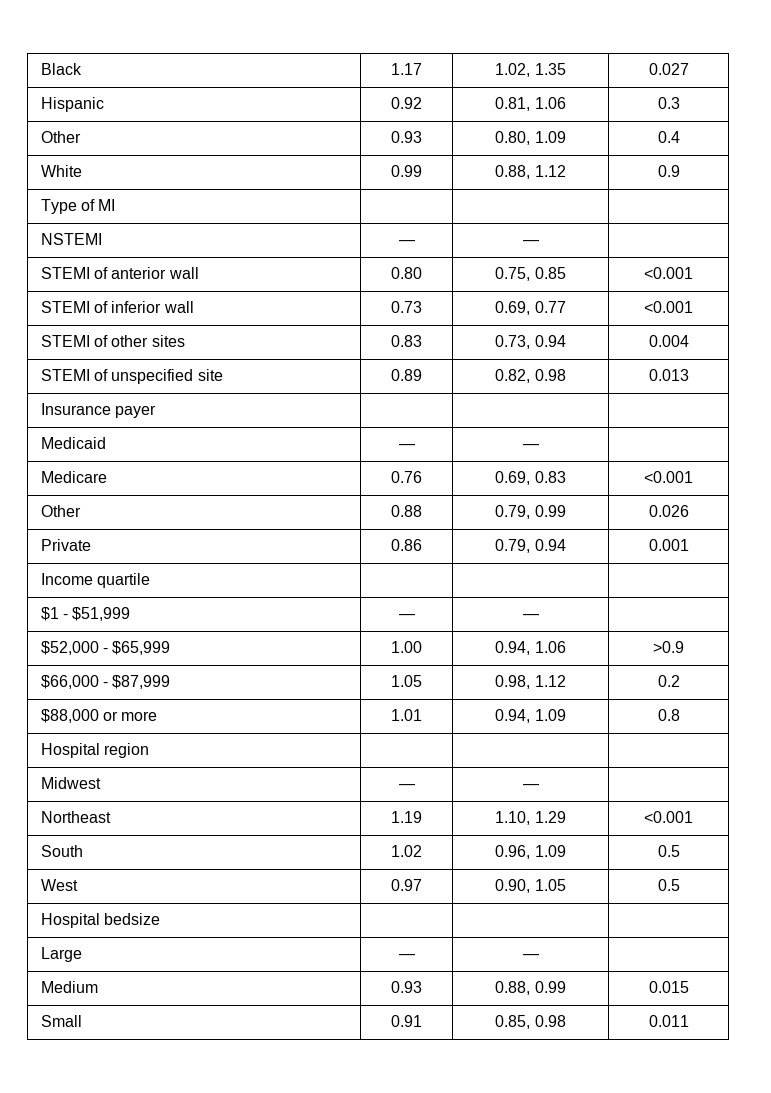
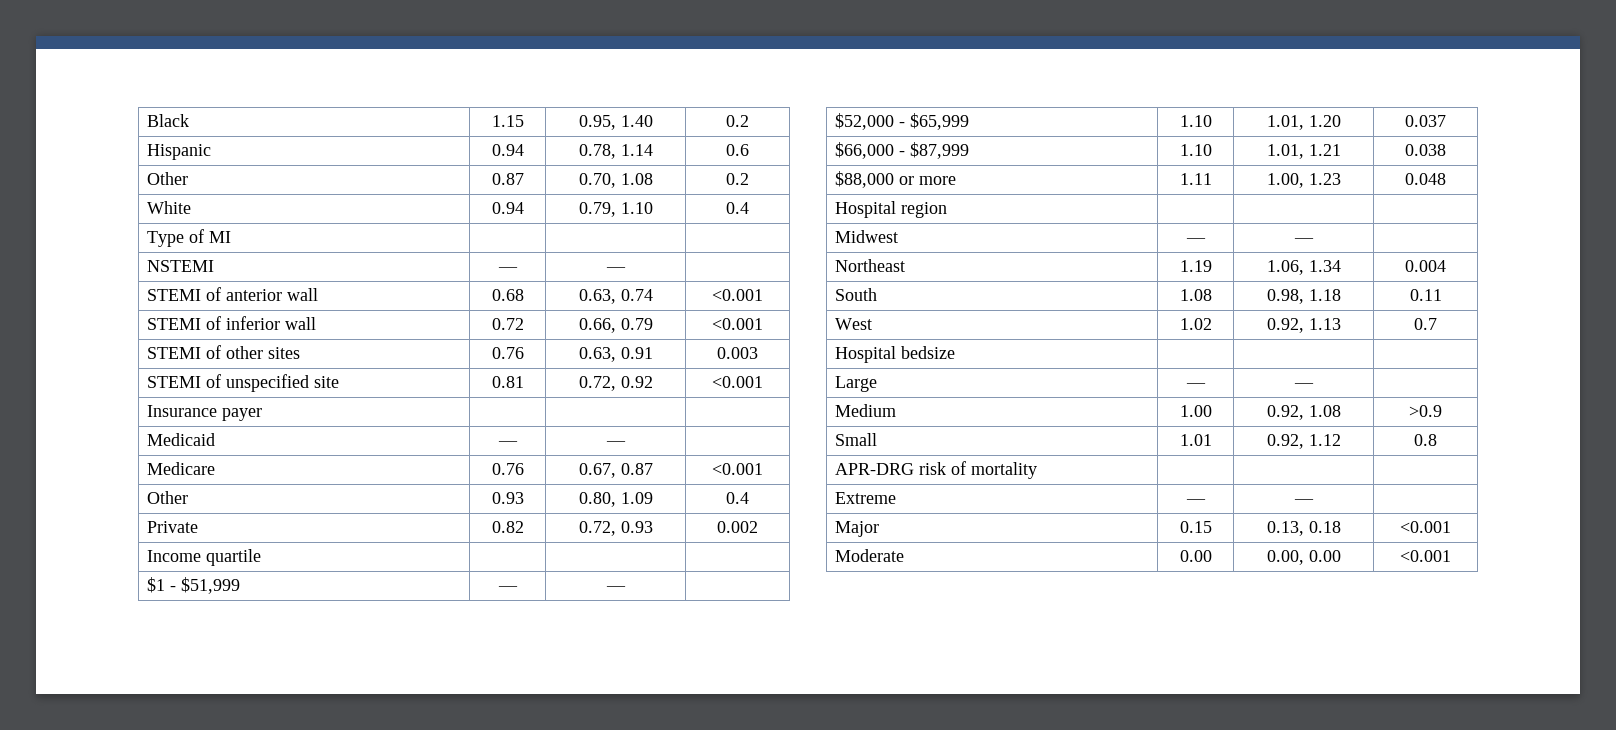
[391,63,422,75] [495,63,566,77] [648,63,689,75] [40,97,104,112] [391,97,422,109] [495,97,566,111] [657,97,680,109] [40,131,81,143] [391,131,422,143] [495,131,566,145] [657,131,680,143] [40,165,82,177] [391,165,422,177] [495,165,566,179] [657,165,680,177] 1.17 | 1.02, 1.35 | 0.027 // Hispanic | 0.92 | 0.81, 1.06 | 0.3 // Other | 0.93 | 0.80, 1.09 | 0.4 // White | 0.99 | 0.88, 1.12 | 0.9 -> [491,115,524,127] [578,115,653,130] [726,115,749,127] [147,144,212,160] [491,144,524,156] [578,144,653,159] [726,144,749,156] [147,172,189,185] [491,173,524,185] [578,173,653,188] [726,173,749,185] [147,201,192,214] [491,202,524,214] [578,202,653,217] [726,202,749,214] 1.15 | 0.95, 1.40 | 0.2 // Hispanic | 0.94 | 0.78, 1.14 | 0.6 // Other | 0.87 | 0.70, 1.08 | 0.2 // White | 0.94 | 0.79, 1.10 | 0.4
[391,267,422,279] [495,267,566,281] 0.80 | 0.75, 0.85 -> [491,289,524,301] [578,289,653,304] 0.68 | 0.63, 0.74
[391,301,422,313] [495,301,566,315] 0.73 | 0.69, 0.77 -> [491,318,524,330] [578,318,653,333] 0.72 | 0.66, 0.79
[391,335,422,347] [495,335,566,349] [648,335,689,347] 0.83 | 0.73, 0.94 | 0.004 -> [491,347,524,359] [578,347,653,362] [717,347,758,359] 0.76 | 0.63, 0.91 | 0.003
[391,369,422,381] [495,369,566,383] [648,369,689,381] 0.89 | 0.82, 0.98 | 0.013 -> [491,376,524,388] [578,376,653,391] [712,376,763,388] 0.81 | 0.72, 0.92 | <0.001
[495,471,566,485] 0.69, 0.83 -> [578,463,653,478] 0.67, 0.87
[391,505,422,517] [495,505,566,519] [648,505,689,517] [40,539,91,551] [391,539,422,551] [495,539,566,553] [648,539,689,551] 0.88 | 0.79, 0.99 | 0.026 // Private | 0.86 | 0.79, 0.94 | 0.001 -> [491,492,524,504] [578,492,653,507] [726,492,749,504] [147,521,199,533] [491,521,524,533] [578,521,653,536] [717,521,758,533] 0.93 | 0.80, 1.09 | 0.4 // Private | 0.82 | 0.72, 0.93 | 0.002
[391,641,422,653] [495,641,566,655] [653,641,684,653] 1.00 | 0.94, 1.06 | >0.9 -> [1179,115,1212,127] [1266,115,1341,130] [1405,115,1446,127] 1.10 | 1.01, 1.20 | 0.037
[391,675,422,687] [495,675,566,689] [657,675,680,687] 1.05 | 0.98, 1.12 | 0.2 -> [1179,144,1212,156] [1266,144,1341,159] [1405,144,1446,156] 1.10 | 1.01, 1.21 | 0.038
[391,709,422,721] [495,709,566,723] [657,709,680,721] 1.01 | 0.94, 1.09 | 0.8 -> [1179,173,1212,185] [1266,173,1341,188] [1405,173,1446,185] 1.11 | 1.00, 1.23 | 0.048
[495,811,566,825] [644,811,693,823] [40,845,83,857] [391,845,422,857] [495,845,566,859] [657,845,680,857] [40,879,78,891] [391,879,422,891] [495,879,566,893] [657,879,680,891] 1.10, 1.29 | <0.001 // South | 1.02 | 0.96, 1.09 | 0.5 // West | 0.97 | 0.90, 1.05 | 0.5 -> [1266,260,1341,275] [1405,260,1446,272] [835,288,878,301] [1179,289,1212,301] [1266,289,1341,304] [1409,289,1442,301] [835,318,873,330] [1179,318,1212,330] [1266,318,1341,333] [1414,318,1437,330] 1.06, 1.34 | 0.004 // South | 1.08 | 0.98, 1.18 | 0.11 // West | 1.02 | 0.92, 1.13 | 0.7
[391,981,422,993] [495,981,566,995] [648,981,689,993] [40,1015,82,1027] [391,1015,422,1027] [495,1015,566,1029] [648,1015,689,1027] 0.93 | 0.88, 0.99 | 0.015 // Small | 0.91 | 0.85, 0.98 | 0.011 -> [1179,405,1212,417] [1266,405,1341,420] [1409,405,1442,417] [835,433,878,446] [1179,434,1212,446] [1266,434,1341,449] [1414,434,1437,446] [835,461,1038,479] [835,492,897,504] [1185,499,1206,504] [1293,499,1314,504] [835,521,880,537] [1179,521,1212,533] [1266,521,1341,536] [1400,521,1451,533] [835,549,905,562] [1179,550,1212,562] [1266,550,1341,565] [1400,550,1451,562] 1.00 | 0.92, 1.08 | >0.9 // Small | 1.01 | 0.92, 1.12 | 0.8 // APR-DRG risk of mortality | | | // Extreme | — | — | // Major | 0.15 | 0.13, 0.18 | <0.001 // Moderate | 0.00 | 0.00, 0.00 | <0.001

